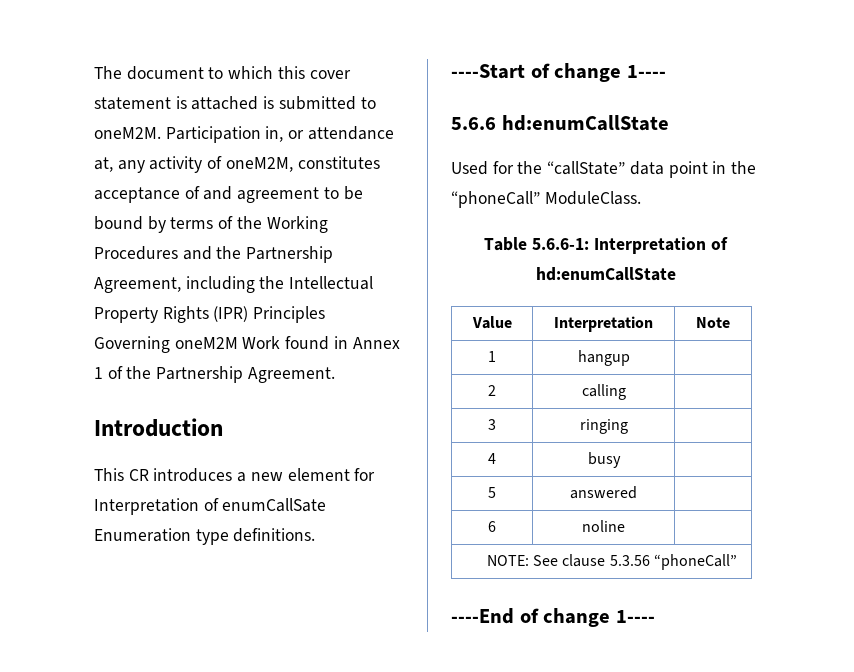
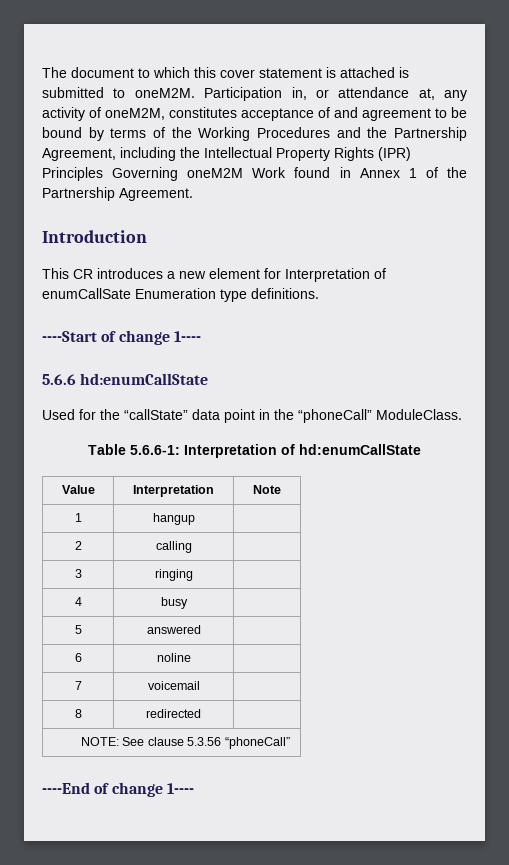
(625, 526) none -> [74,681,82,690] [147,681,200,690] [74,709,82,718] [146,709,201,718] // 7 | voicemail | // 8 | redirected |

